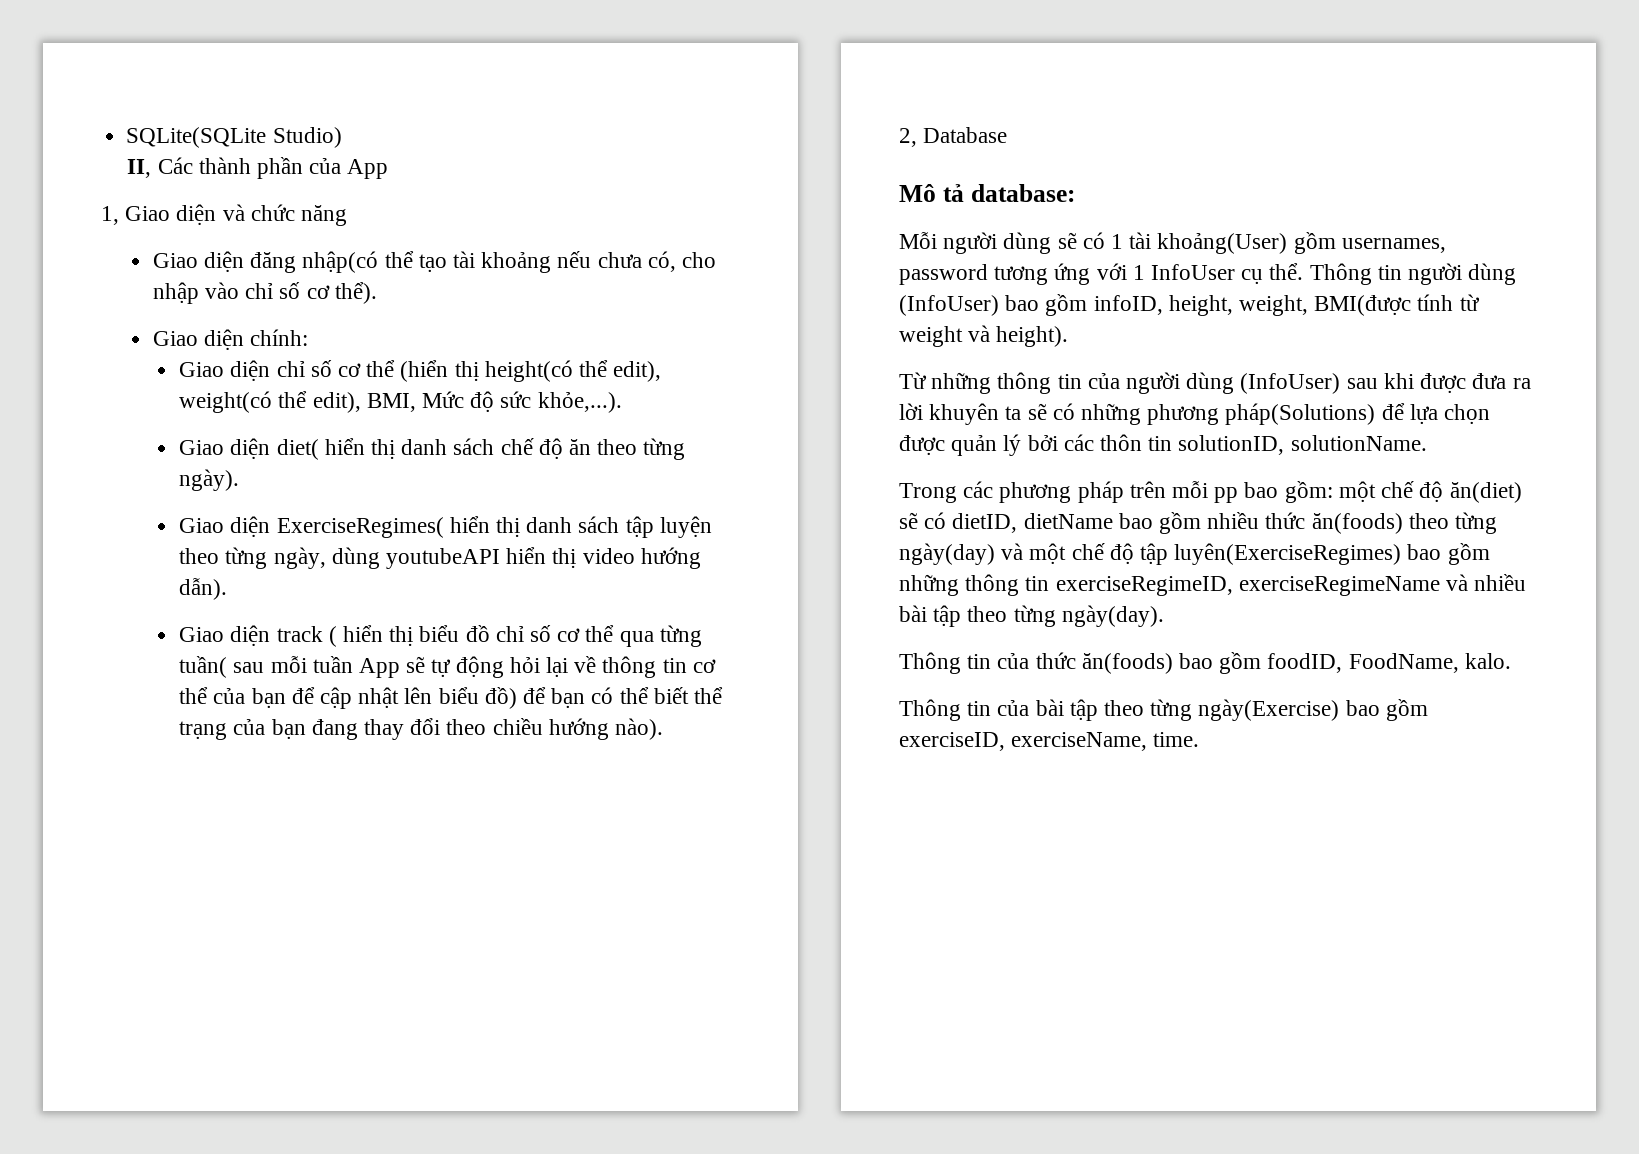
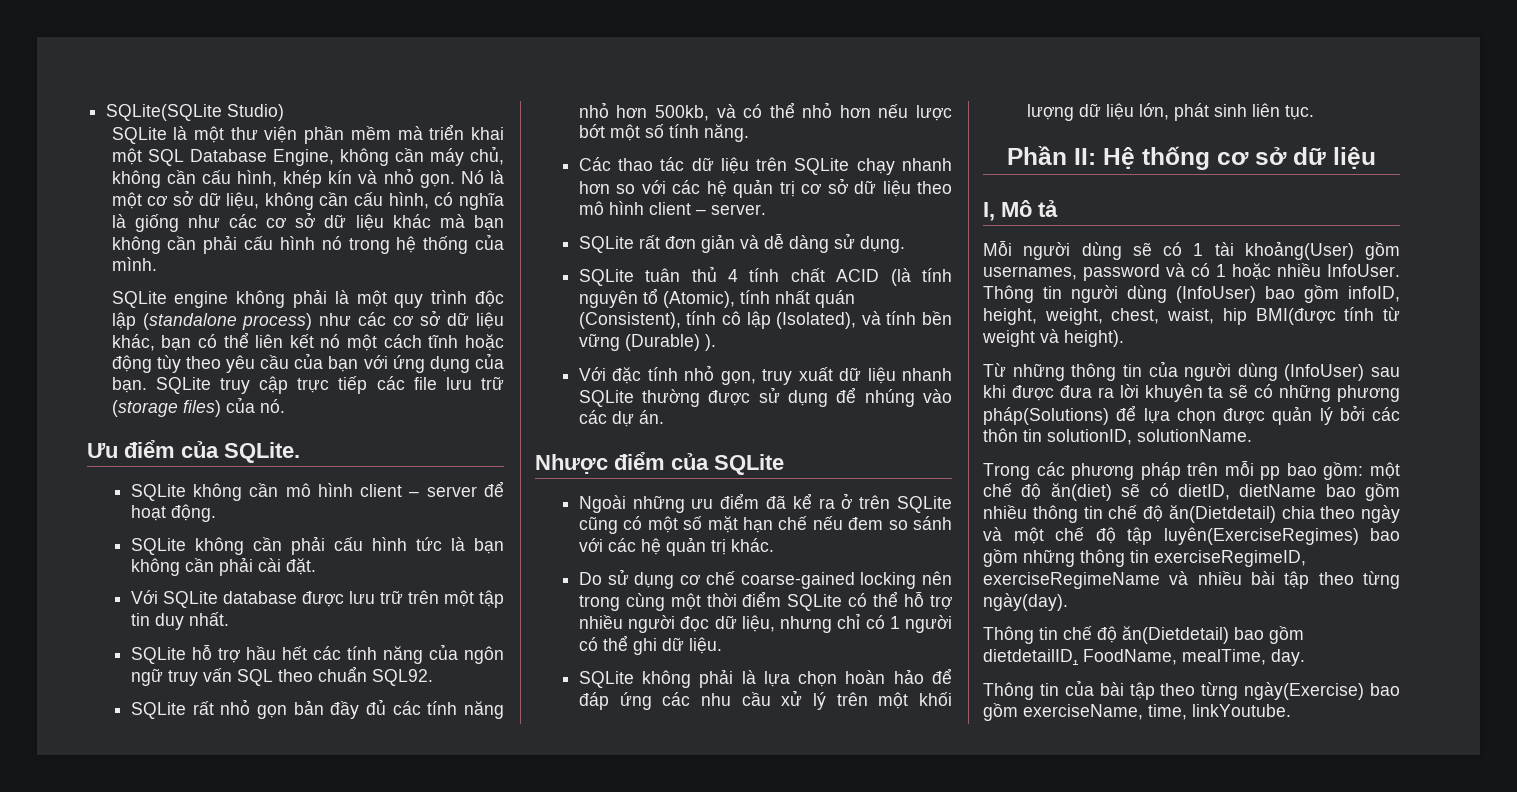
[127,157,389,179] [101,204,348,226] [152,251,717,273] [152,282,377,304] [152,329,309,350] [179,360,662,382] [179,391,622,413] [179,438,686,460] [179,469,240,491] [179,516,712,538] [179,547,701,569] [179,578,228,600] [179,625,702,647] [179,656,716,678] [179,687,724,709] [179,718,664,740] [899,127,1008,147] II, Các thành phần của App // 1, Giao diện và chức năng // Giao diện đăng nhập(có thể tạo tài khoảng nếu chưa có, cho nhập vào chỉ số cơ thể). // Giao diện chính: // Giao diện chỉ số cơ thể (hiển thị height(có thể edit), weight(có thể edit), BMI, Mức độ sức khỏe,...). // Giao diện diet( hiển thị danh sách chế độ ăn theo từng ngày). // Giao diện ExerciseRegimes( hiển thị danh sách tập luyện theo từng ngày, dùng youtubeAPI hiển thị video hướng dẫn). // Giao diện track ( hiển thị biểu đồ chỉ số cơ thể qua từng tuần( sau mỗi tuần App sẽ tự động hỏi lại về thông tin cơ thể của bạn để cập nhật lên biểu đồ) để bạn có thể biết thể trạng của bạn đang thay đổi theo chiều hướng nào). // 2, Database // -> [111,124,505,144] [111,146,504,166] [111,168,505,188] [111,190,505,210] [111,212,505,232] [111,234,504,254] [111,257,157,271] [111,289,504,308] [111,310,504,330] [111,332,505,351] [111,353,505,373] [111,376,505,394] [111,397,285,417] [87,440,300,463] [130,481,504,501] [130,504,216,522] [130,536,504,555] [130,557,316,576] [130,590,504,608] [130,612,229,630] [130,644,504,664] [130,666,433,686] [130,699,504,719] [578,102,952,121] [578,124,749,142] [578,157,952,175] [578,178,952,198] [578,201,766,215] [578,233,905,253] [578,266,952,286] [578,288,855,308] [578,311,952,329] [578,333,716,351] [578,365,952,385] [578,387,952,407] [578,410,664,427] [535,452,784,475] [578,493,952,513] [578,516,952,534] [578,537,774,556] [578,569,952,589] [578,591,952,611] [578,613,952,633] [578,635,722,655] [578,668,952,688] [578,690,952,710] [1026,103,1314,121] [1007,146,1376,170] [983,202,995,221] SQLite là một thư viện phần mềm mà triển khai một SQL Database Engine, không cần máy chủ, không cần cấu hình, khép kín và nhỏ gọn. Nó là một cơ sở dữ liệu, không cần cấu hình, có nghĩa là giống như các cơ sở dữ liệu khác mà bạn không cần phải cấu hình nó trong hệ thống của mình. // SQLite engine không phải là một quy trình độc lập (standalone process) như các cơ sở dữ liệu khác, bạn có thể liên kết nó một cách tĩnh hoặc động tùy theo yêu cầu của bạn với ứng dụng của bạn. SQLite truy cập trực tiếp các file lưu trữ (storage files) của nó. // Ưu điểm của SQLite. // SQLite không cần mô hình client – server để hoạt động. // SQLite không cần phải cấu hình tức là bạn không cần phải cài đặt. // Với SQLite database được lưu trữ trên một tập tin duy nhất. // SQLite hỗ trợ hầu hết các tính năng của ngôn ngữ truy vấn SQL theo chuẩn SQL92. // SQLite rất nhỏ gọn bản đầy đủ các tính năng nhỏ hơn 500kb, và có thể nhỏ hơn nếu lược bớt một số tính năng. // Các thao tác dữ liệu trên SQLite chạy nhanh hơn so với các hệ quản trị cơ sở dữ liệu theo mô hình client – server. // SQLite rất đơn giản và dễ dàng sử dụng. // SQLite tuân thủ 4 tính chất ACID (là tính nguyên tổ (Atomic), tính nhất quán (Consistent), tính cô lập (Isolated), và tính bền vững (Durable) ). // Với đặc tính nhỏ gọn, truy xuất dữ liệu nhanh SQLite thường được sử dụng để nhúng vào các dự án. // Nhược điểm của SQLite // Ngoài những ưu điểm đã kể ra ở trên SQLite cũng có một số mặt hạn chế nếu đem so sánh với các hệ quản trị khác. // Do sử dụng cơ chế coarse-gained locking nên trong cùng một thời điểm SQLite có thể hỗ trợ nhiều người đọc dữ liệu, nhưng chỉ có 1 người có thể ghi dữ liệu. // SQLite không phải là lựa chọn hoàn hảo để đáp ứng các nhu cầu xử lý trên một khối lượng dữ liệu lớn, phát sinh liên tục. // Phần II: Hệ thống cơ sở dữ liệu // I,
[970,184,1075,202] database: -> (1058, 208) none
[994,263,1304,285] tương ứng với 1 InfoUser cụ thể. -> [1166,263,1400,280] và có 1 hoặc nhiều InfoUser.
(1309, 305) none -> [1111,308,1247,325] chest, waist, hip
[1265,512,1498,534] [899,543,995,565] thức ăn(foods) theo từng ngày(day) -> [1032,505,1400,523] thông tin chế độ ăn(Dietdetail) chia theo ngày
[997,652,1511,674] của thức ăn(foods) bao gồm foodID, FoodName, kalo. -> [1063,626,1304,644] [983,649,1305,666] chế độ ăn(Dietdetail) bao gồm dietdetailID, FoodName, mealTime, day.
[899,732,1200,751] exerciseID, exerciseName, time. -> [1023,704,1291,720] exerciseName, time, linkYoutube.

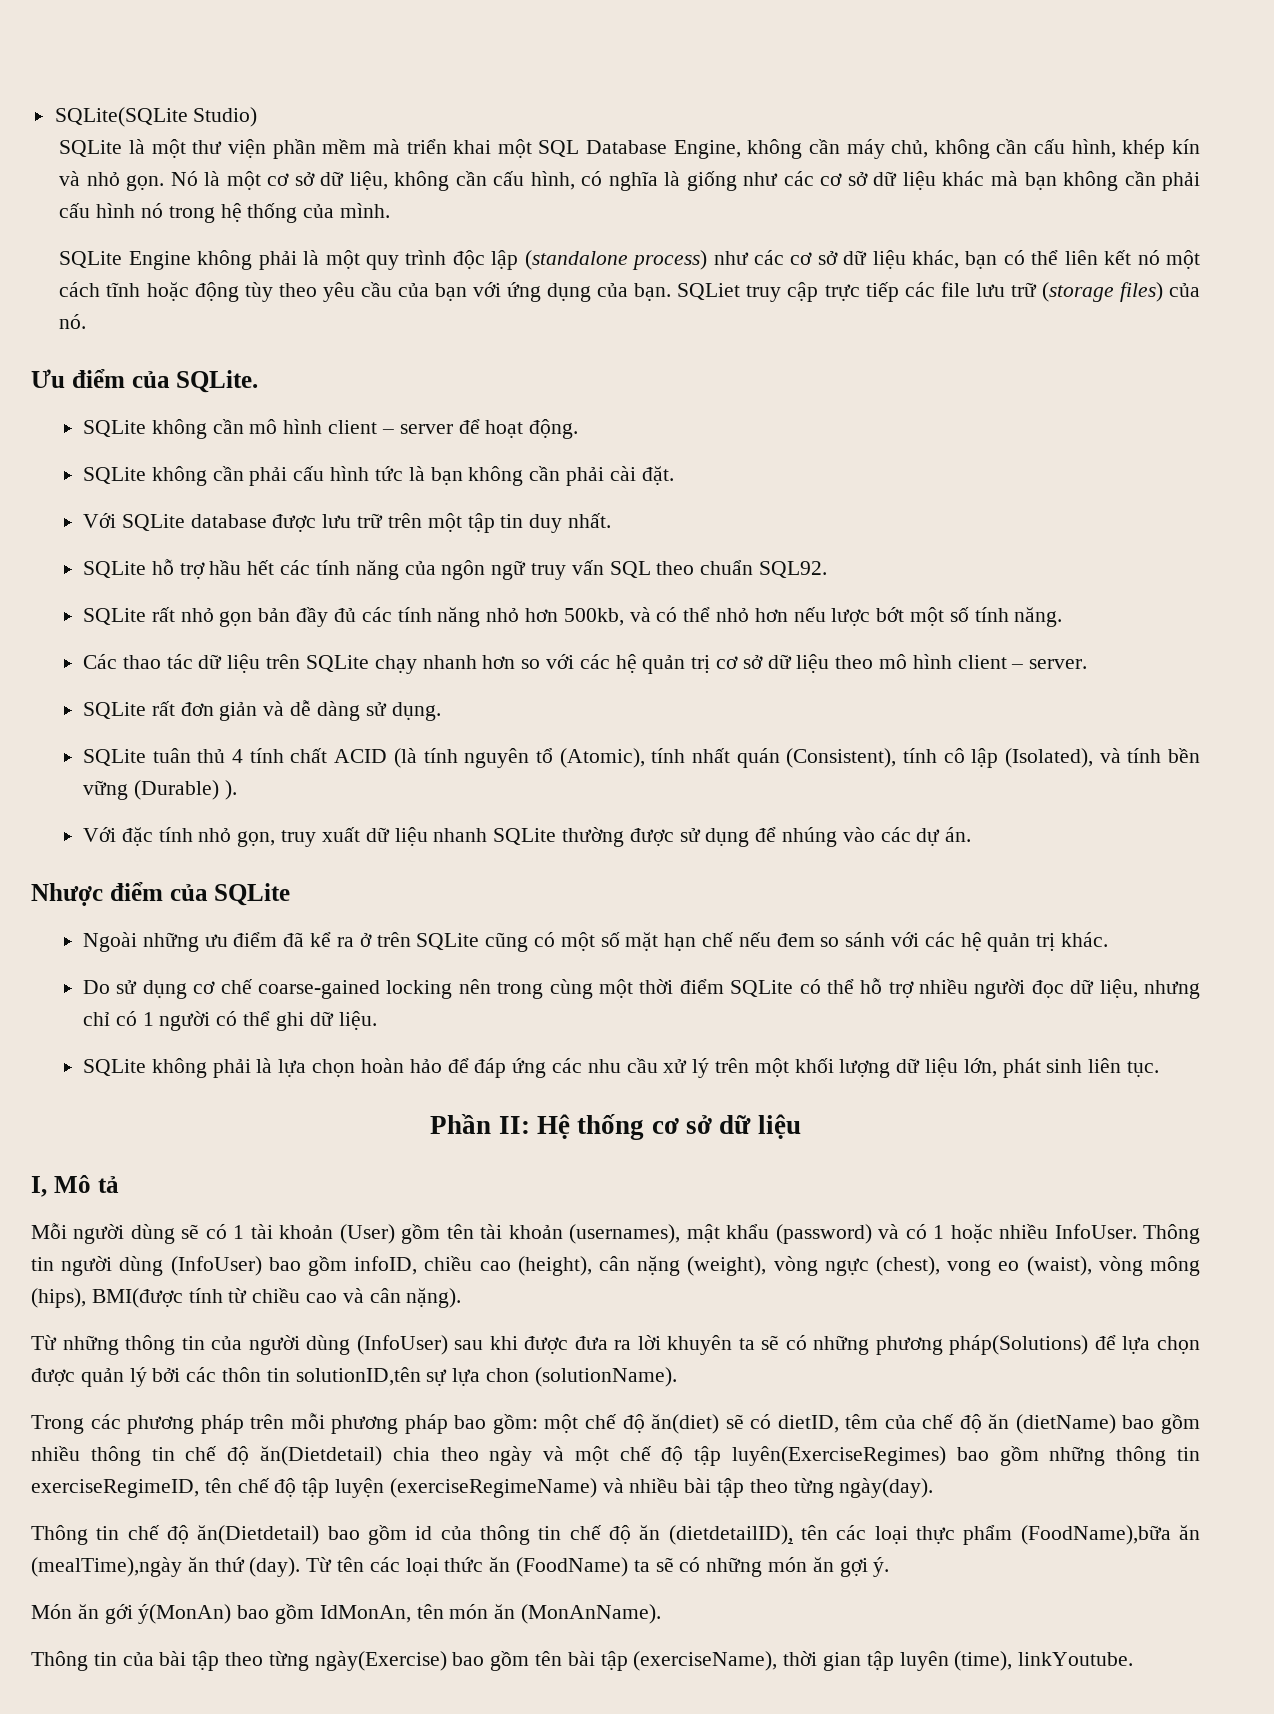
[174,291,229,308] engine -> [128,251,191,270] Engine
[155,377,211,394] SQLite -> [677,283,741,300] SQLiet
[1244,241,1400,260] [983,264,1160,281] khoảng(User) gồm usernames, password -> [279,1224,872,1244] khoản (User) gồm tên tài khoản (usernames), mật khẩu (password)
[983,307,1400,325] [982,329,1124,347] height, weight, chest, waist, hip BMI(được tính từ weight và height). -> [424,1256,1201,1276] [31,1288,462,1308] chiều cao (height), cân nặng (weight), vòng ngực (chest), vong eo (waist), vòng mông (hips), BMI(được tính từ chiều cao và cân nặng).
[1047,429,1252,445] solutionID, solutionName. -> [295,1367,677,1387] solutionID,tên sự lựa chon (solutionName).
[1260,466,1281,480] pp -> [331,1414,448,1434] phương pháp
[1239,484,1317,497] dietName -> [845,1414,1116,1434] têm của chế độ ăn (dietName)
[983,572,1160,589] exerciseRegimeName -> [204,1478,597,1498] tên chế độ tập luyện (exerciseRegimeName)
[983,649,1305,666] dietdetailID, FoodName, mealTime, day. -> [415,1525,1201,1545] [31,1557,890,1577] [31,1604,662,1624] id của thông tin chế độ ăn (dietdetailID), tên các loại thực phẩm (FoodName),bữa ăn (mealTime),ngày ăn thứ (day). Từ tên các loại thức ăn (FoodName) ta sẽ có những món ăn gợi ý. // Món ăn gới ý(MonAn) bao gồm IdMonAn, tên món ăn (MonAnName).
[1023,704,1187,720] exerciseName, time, -> [535,1651,1013,1671] tên bài tập (exerciseName), thời gian tập luyên (time),

